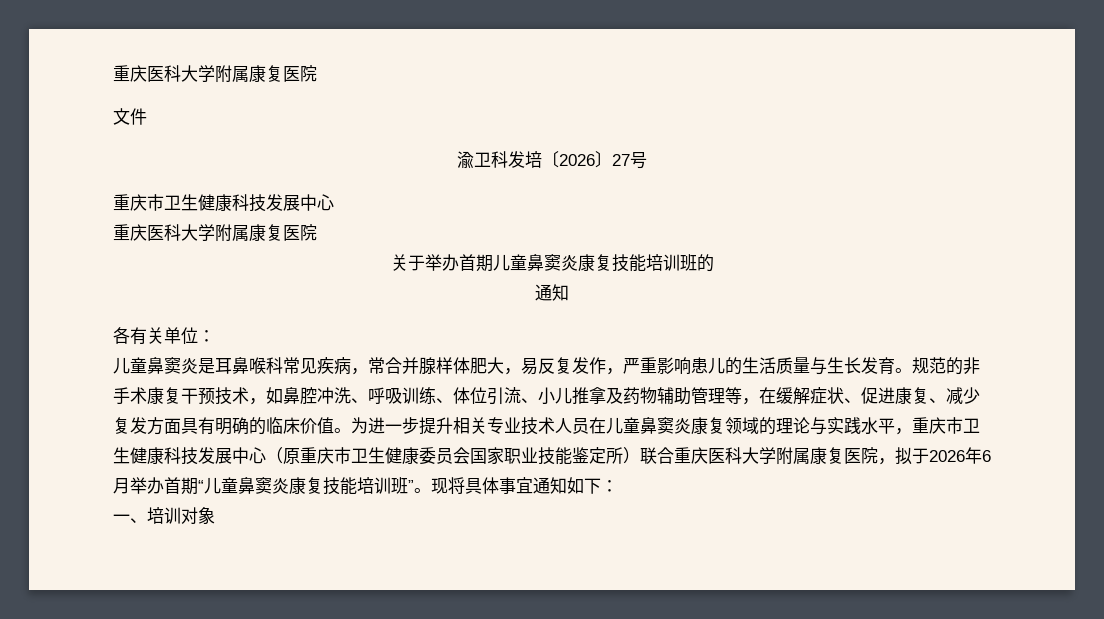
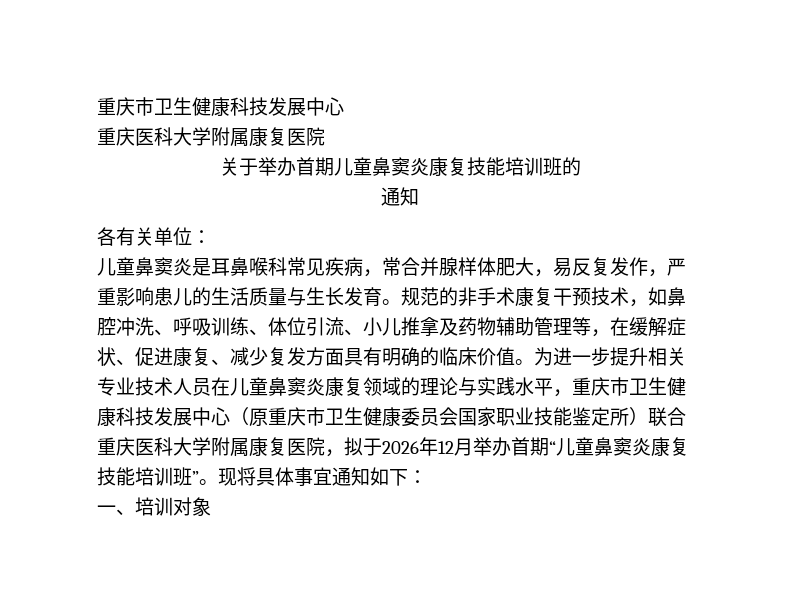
[113,65,317,83] [113,108,147,125] [457,151,647,169] [113,194,147,211] 重庆医科大学附属康复医院 // 文件 // 渝卫科发培〔2026〕27号 // 重庆 -> [97,97,135,116] 重庆
[982,450,991,462] 6 -> [438,441,454,454] 12

